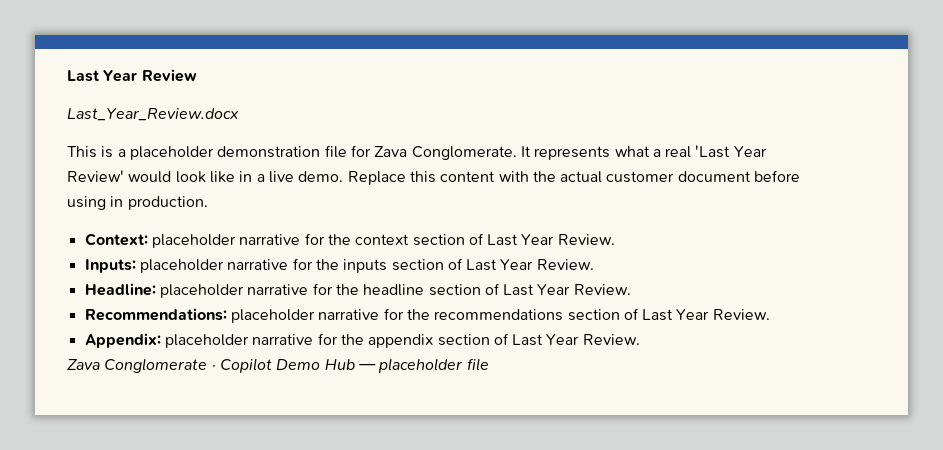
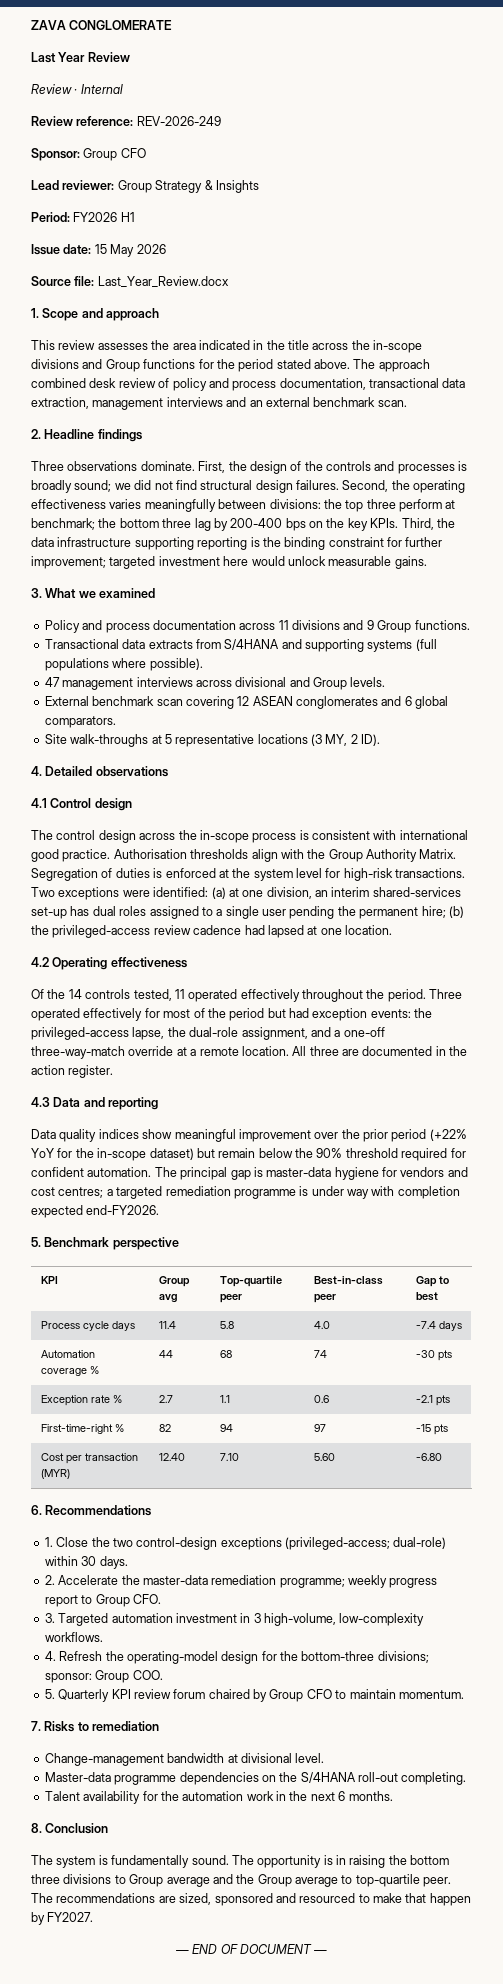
(67, 76) none -> [31,20,173,30] ZAVA CONGLOMERATE //
[67,108,239,121] [67,145,767,160] [67,170,801,185] [67,196,208,210] [84,233,615,248] [84,258,594,273] [84,283,631,298] [84,308,770,323] [84,333,640,348] [67,358,489,373] Last_Year_Review.docx // This is a placeholder demonstration file for Zava Conglomerate. It represents what a real 'Last Year Review' would look like in a live demo. Replace this content with the actual customer document before using in production. // Context: placeholder narrative for the context section of Last Year Review. // Inputs: placeholder narrative for the inputs section of Last Year Review. // Headline: placeholder narrative for the headline section of Last Year Review. // Recommendations: placeholder narrative for the recommendations section of Last Year Review. // Appendix: placeholder narrative for the appendix section of Last Year Review. // Zava Conglomerate · Copilot Demo Hub — placeholder file -> [31,84,123,94] [31,116,221,126] [31,148,146,161] [31,180,259,193] [31,212,135,222] [31,244,166,257] [31,276,229,287] [31,308,160,321] [31,340,423,353] [31,359,430,372] [31,378,466,391] [31,397,407,410] [31,429,142,442] [31,461,468,474] [31,480,466,493] [31,499,456,512] [31,518,455,531] [31,537,443,550] [31,556,427,569] [31,588,156,598] [44,620,470,633] [44,639,437,652] [44,658,203,671] [44,677,386,690] [44,696,449,709] [44,716,116,728] [44,734,381,747] [31,766,168,777] [31,798,132,811] [31,830,468,843] [31,849,457,862] [31,868,466,881] [31,887,461,900] [31,906,464,919] [31,925,392,938] [31,957,187,970] [31,989,463,1002] [31,1008,433,1021] [31,1027,385,1040] [31,1046,468,1059] [31,1065,114,1078] [31,1097,159,1110] [31,1129,467,1142] [31,1148,466,1161] [31,1167,468,1180] [31,1186,460,1199] [31,1205,160,1218] [31,1237,179,1250] [40,1276,58,1284] [158,1276,190,1287] [158,1294,177,1303] [219,1276,282,1287] [219,1294,242,1303] [313,1276,383,1285] [313,1294,336,1303] [415,1276,449,1287] [415,1292,438,1301] [40,1321,135,1331] [158,1321,176,1329] [219,1321,234,1329] [313,1321,330,1329] [415,1321,462,1331] [40,1350,95,1358] [40,1366,99,1376] [158,1350,173,1358] [219,1350,232,1358] [313,1350,327,1358] [415,1350,452,1361] [40,1395,122,1406] [158,1395,173,1403] [219,1395,230,1403] [313,1395,329,1403] [415,1395,450,1406] [40,1424,124,1434] [158,1424,171,1432] [219,1424,233,1432] [313,1424,326,1432] [415,1424,448,1435] [40,1453,138,1464] [40,1469,70,1479] [158,1453,185,1461] [219,1453,239,1461] [313,1453,335,1461] [415,1453,442,1461] [31,1505,152,1516] [44,1537,447,1550] [44,1556,128,1569] [44,1575,438,1588] [44,1594,161,1607] [44,1613,425,1626] [44,1632,103,1642] [44,1651,429,1664] [44,1670,163,1683] [44,1689,464,1702] [31,1721,160,1732] [44,1753,325,1766] [44,1772,467,1785] [44,1791,393,1804] [31,1823,109,1834] [31,1855,450,1868] [31,1874,452,1887] [31,1893,471,1906] [31,1912,94,1925] [175,1944,328,1954] Review · Internal // Review reference: REV-2026-249 // Sponsor: Group CFO // Lead reviewer: Group Strategy & Insights // Period: FY2026 H1 // Issue date: 15 May 2026 // Source file: Last_Year_Review.docx // 1. Scope and approach // This review assesses the area indicated in the title across the in-scope divisions and Group functions for the period stated above. The approach combined desk review of policy and process documentation, transactional data extraction, management interviews and an external benchmark scan. // 2. Headline findings // Three observations dominate. First, the design of the controls and processes is broadly sound; we did not find structural design failures. Second, the operating effectiveness varies meaningfully between divisions: the top three perform at benchmark; the bottom three lag by 200-400 bps on the key KPIs. Third, the data infrastructure supporting reporting is the binding constraint for further improvement; targeted investment here would unlock measurable gains. // 3. What we examined // Policy and process documentation across 11 divisions and 9 Group functions. // Transactional data extracts from S/4HANA and supporting systems (full populations where possible). // 47 management interviews across divisional and Group levels. // External benchmark scan covering 12 ASEAN conglomerates and 6 global comparators. // Site walk-throughs at 5 representative locations (3 MY, 2 ID). // 4. Detailed observations // 4.1 Control design // The control design across the in-scope process is consistent with international good practice. Authorisation thresholds align with the Group Authority Matrix. Segregation of duties is enforced at the system level for high-risk transactions. Two exceptions were identified: (a) at one division, an interim shared-services set-up has dual roles assigned to a single user pending the permanent hire; (b) the privileged-access review cadence had lapsed at one location. // 4.2 Operating effectiveness // Of the 14 controls tested, 11 operated effectively throughout the period. Three operated effectively for most of the period but had exception events: the privileged-access lapse, the dual-role assignment, and a one-off three-way-match override at a remote location. All three are documented in the action register. // 4.3 Data and reporting // Data quality indices show meaningful improvement over the prior period (+22% YoY for the in-scope dataset) but remain below the 90% threshold required for confident automation. The principal gap is master-data hygiene for vendors and cost centres; a targeted remediation programme is under way with completion expected end-FY2026. // 5. Benchmark perspective // KPI | Group avg | Top-quartile peer | Best-in-class peer | Gap to best // Process cycle days | 11.4 | 5.8 | 4.0 | -7.4 days // Automation coverage % | 44 | 68 | 74 | -30 pts // Exception rate % | 2.7 | 1.1 | 0.6 | -2.1 pts // First-time-right % | 82 | 94 | 97 | -15 pts // Cost per transaction (MYR) | 12.40 | 7.10 | 5.60 | -6.80 // 6. Recommendations // 1. Close the two control-design exceptions (privileged-access; dual-role) within 30 days. // 2. Accelerate the master-data remediation programme; weekly progress report to Group CFO. // 3. Targeted automation investment in 3 high-volume, low-complexity workflows. // 4. Refresh the operating-model design for the bottom-three divisions; sponsor: Group COO. // 5. Quarterly KPI review forum chaired by Group CFO to maintain momentum. // 7. Risks to remediation // Change-management bandwidth at divisional level. // Master-data programme dependencies on the S/4HANA roll-out completing. // Talent availability for the automation work in the next 6 months. // 8. Conclusion // The system is fundamentally sound. The opportunity is in raising the bottom three divisions to Group average and the Group average to top-quartile peer. The recommendations are sized, sponsored and resourced to make that happen by FY2027. // — END OF DOCUMENT —

